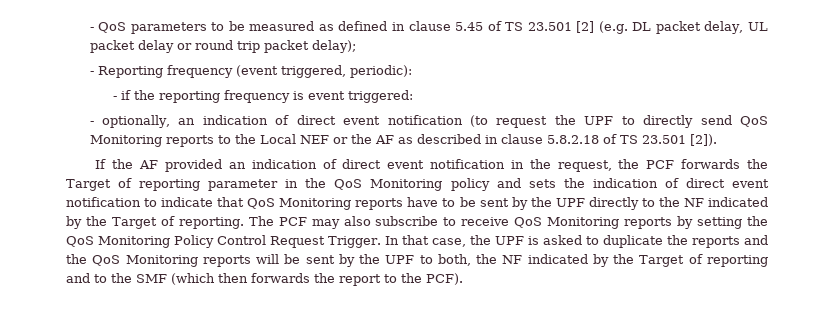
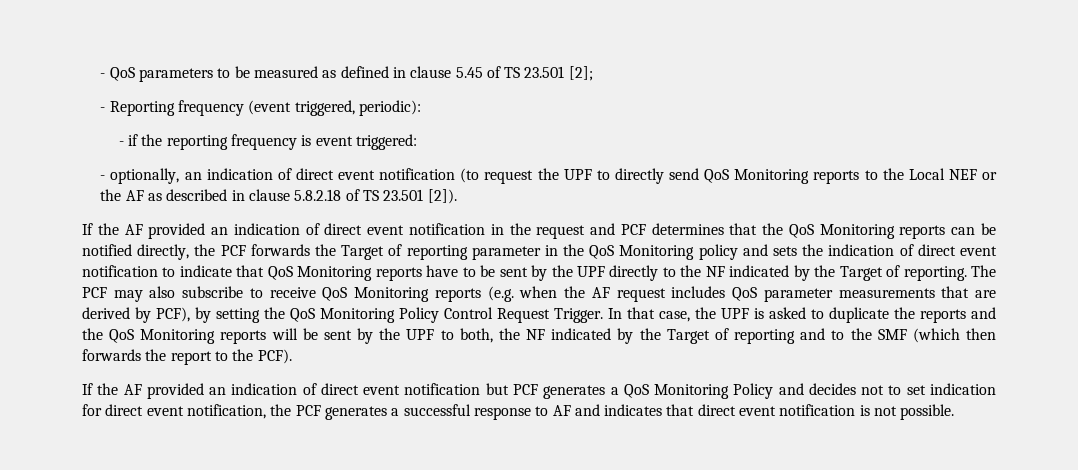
[576,21,769,34] [89,40,356,53] [2] (e.g. DL packet delay, UL packet delay or round trip packet delay); -> [568,66,593,81] [2];
[557,160,612,172] request, -> [536,223,996,239] [82,244,190,260] request and PCF determines that the QoS Monitoring reports can be notified directly,
(673, 223) none -> [487,286,996,302] [82,307,190,323] (e.g. when the AF request includes QoS parameter measurements that are derived by PCF),
(463, 279) none -> [82,383,996,399] [82,404,955,420] // If the AF provided an indication of direct event notification but PCF generates a QoS Monitoring Policy and decides not to set indication for direct event notification, the PCF generates a successful response to AF and indicates that direct event notification is not possible.

